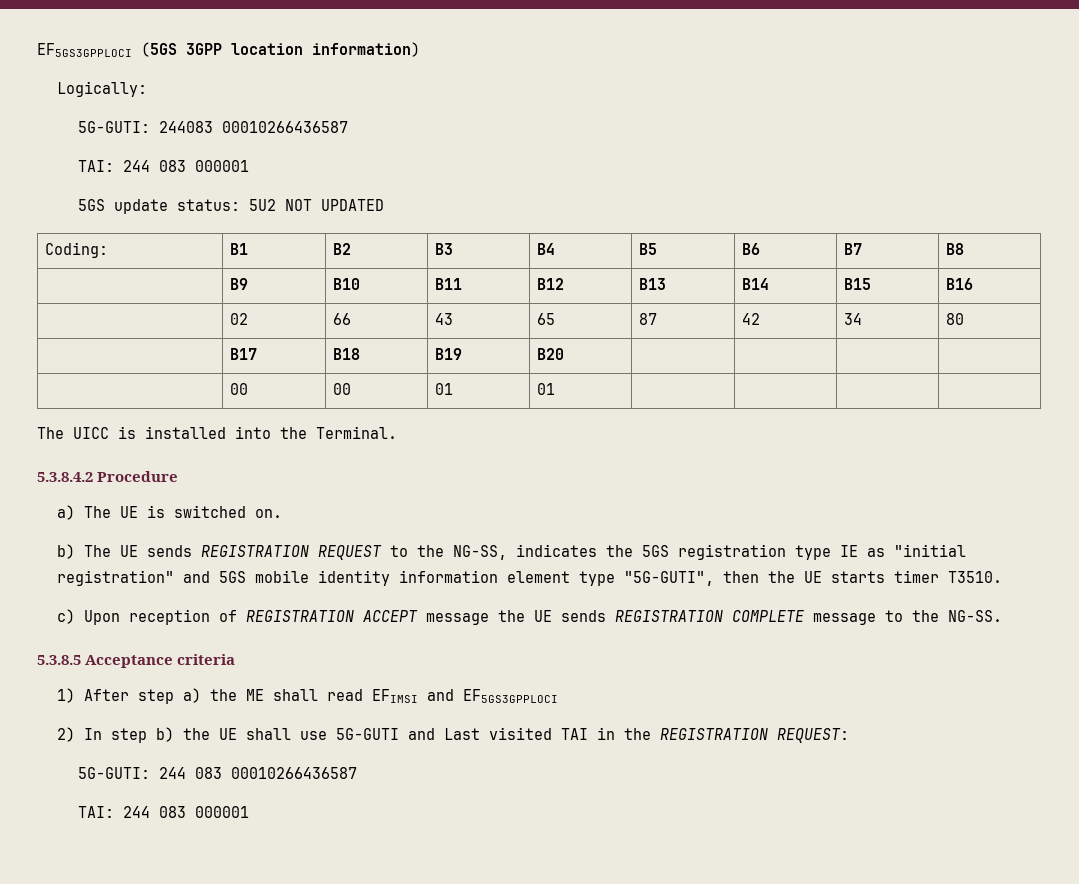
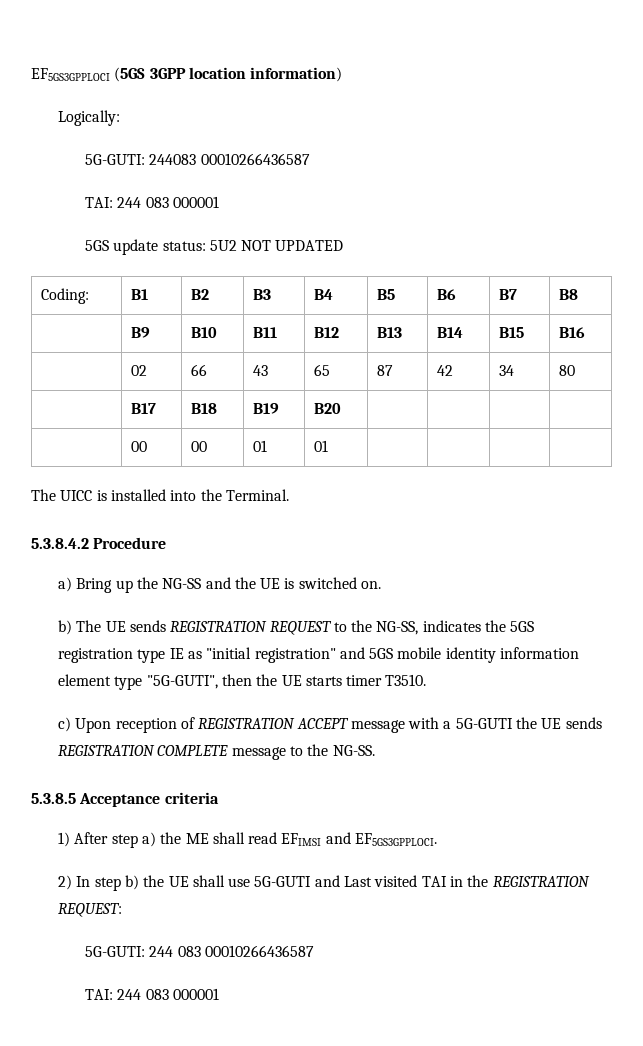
[84,506,112,518] The -> [76,577,256,593] Bring up the NG-SS and the
(490, 619) none -> [408,717,513,729] with a 5G-GUTI
[463,689,559,703] EF5GS3GPPLOCI -> [355,833,438,846] EF5GS3GPPLOCI.

